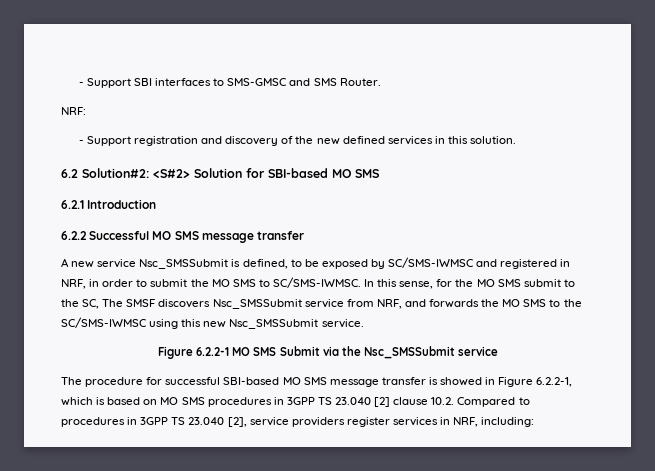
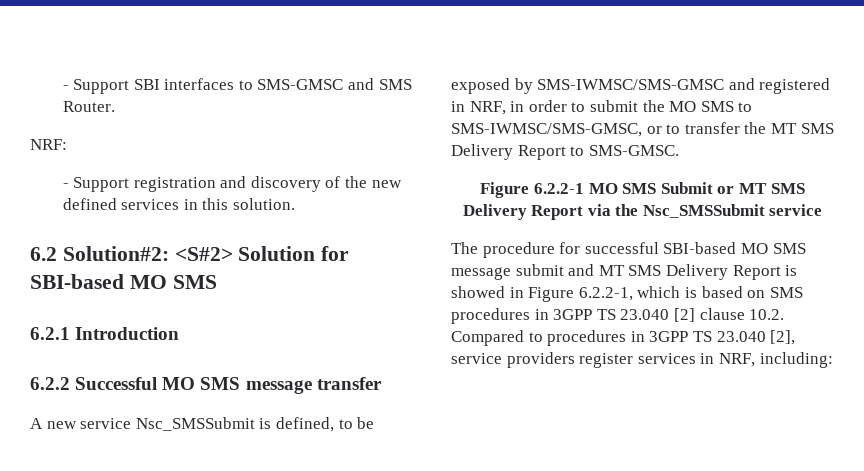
[388,257,474,268] SC/SMS-IWMSC -> [537,79,725,90] SMS-IWMSC/SMS-GMSC
[272,277,575,289] [61,299,582,309] [61,317,364,329] SC/SMS-IWMSC. In this sense, for the MO SMS submit to the SC, The SMSF discovers Nsc_SMSSubmit service from NRF, and forwards the MO SMS to the SC/SMS-IWMSC using this new Nsc_SMSSubmit service. -> [451,122,834,137] [451,144,679,160] SMS-IWMSC/SMS-GMSC, or to transfer the MT SMS Delivery Report to SMS-GMSC.
(320, 351) none -> [717,183,805,194] [462,204,584,220] or MT SMS Delivery Report
[381,377,426,385] transfer -> [515,264,781,280] submit and MT SMS Delivery Report
[160,397,179,405] MO -> (766, 294) none

